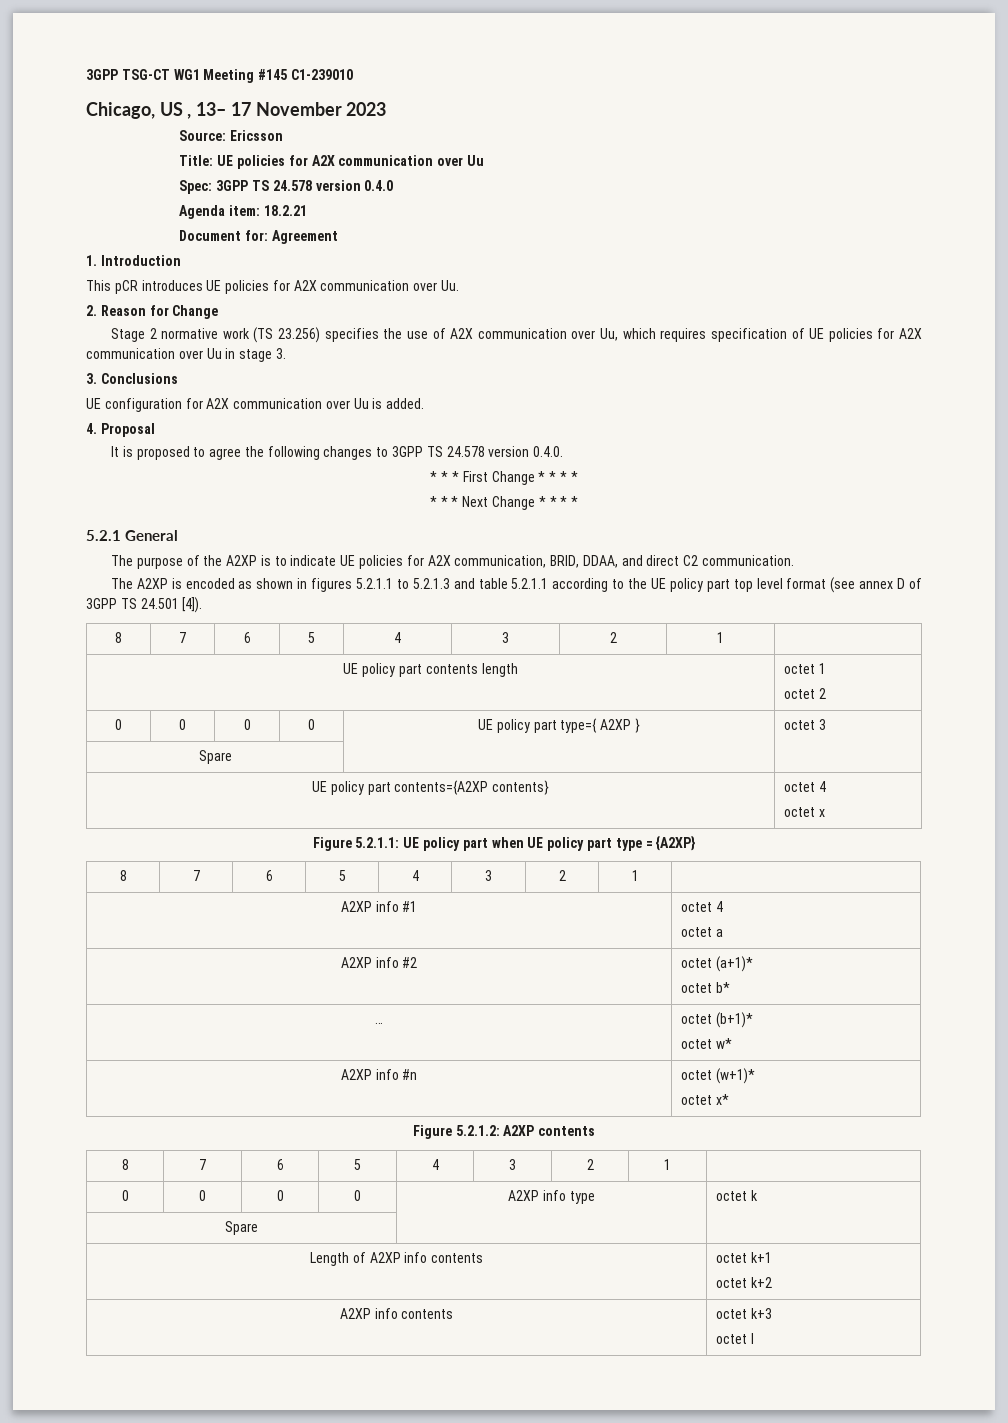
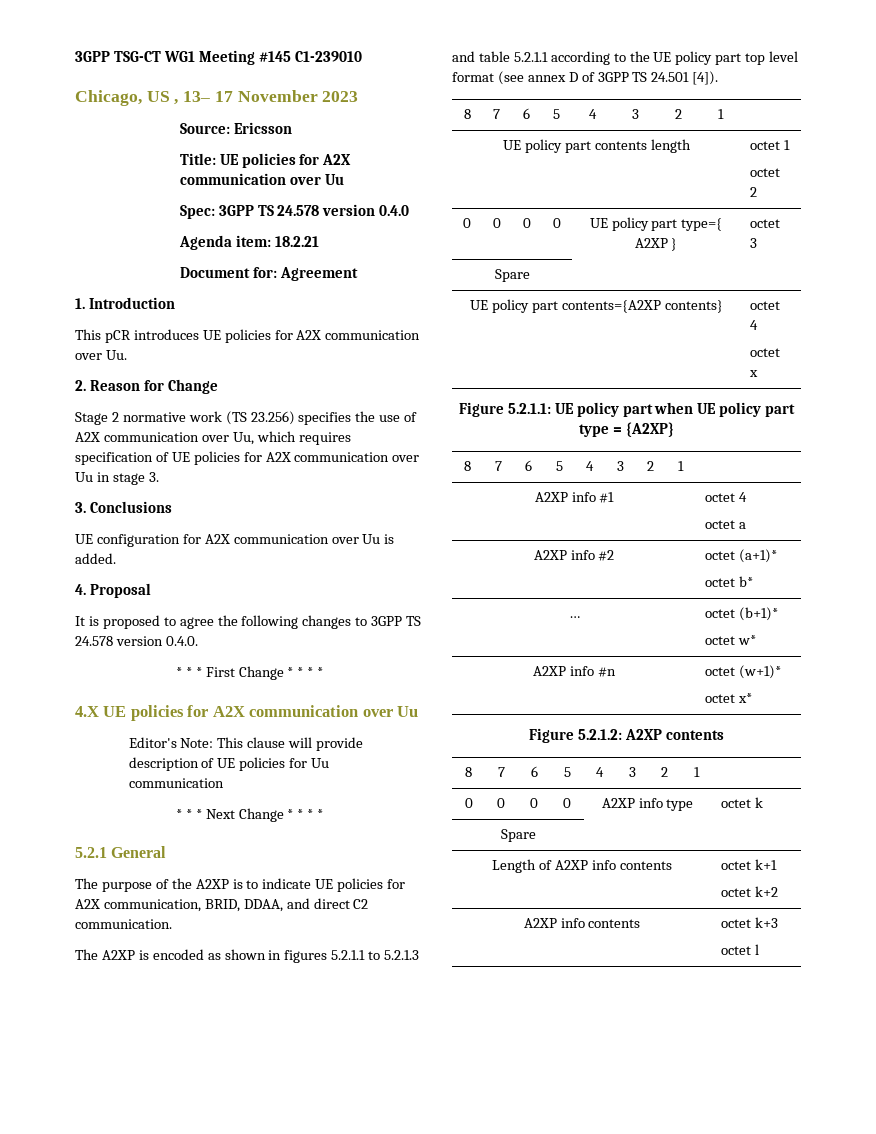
(578, 476) none -> [75,705,419,721] [128,737,364,751] [128,757,330,771] [128,778,224,788] // 4.X UE policies for A2X communication over Uu // Editor's Note: This clause will provide description of UE policies for Uu communication

